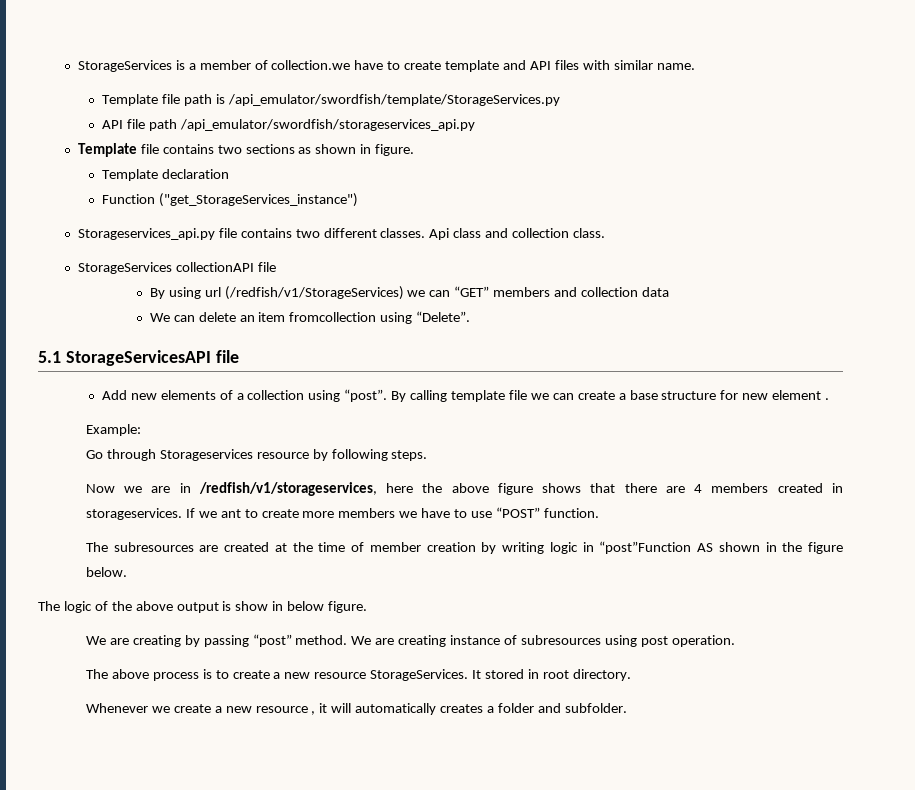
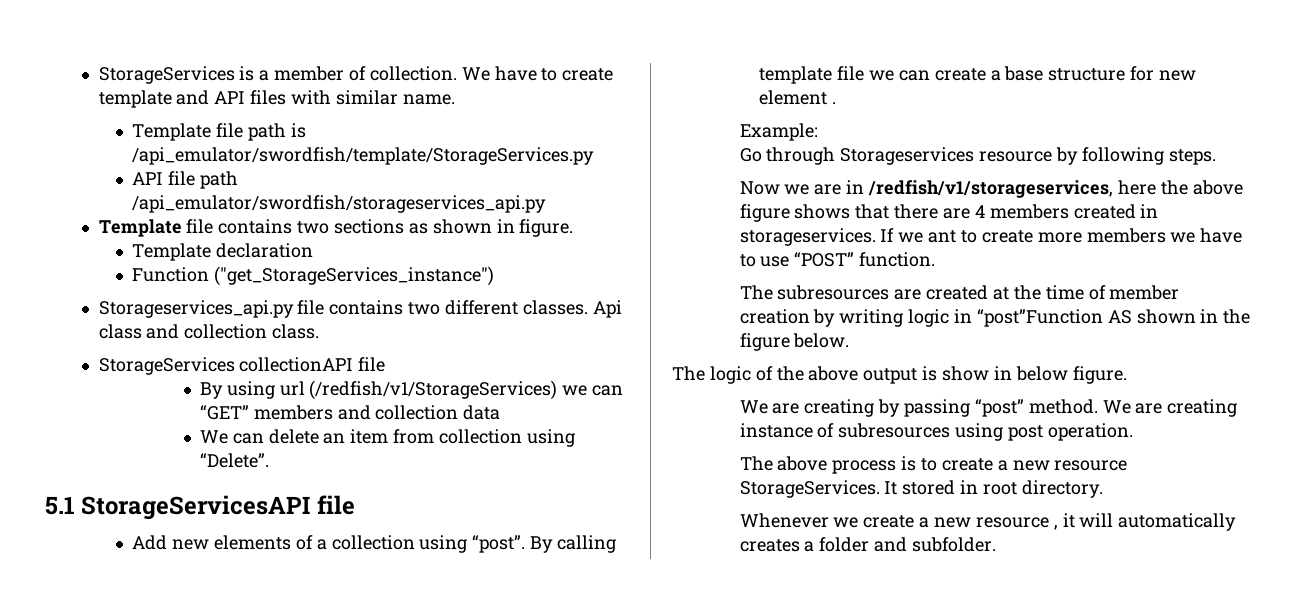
[271,60,351,70] collection.we -> [369,66,490,81] collection. We
[289,312,377,322] fromcollection -> [393,429,522,444] from collection

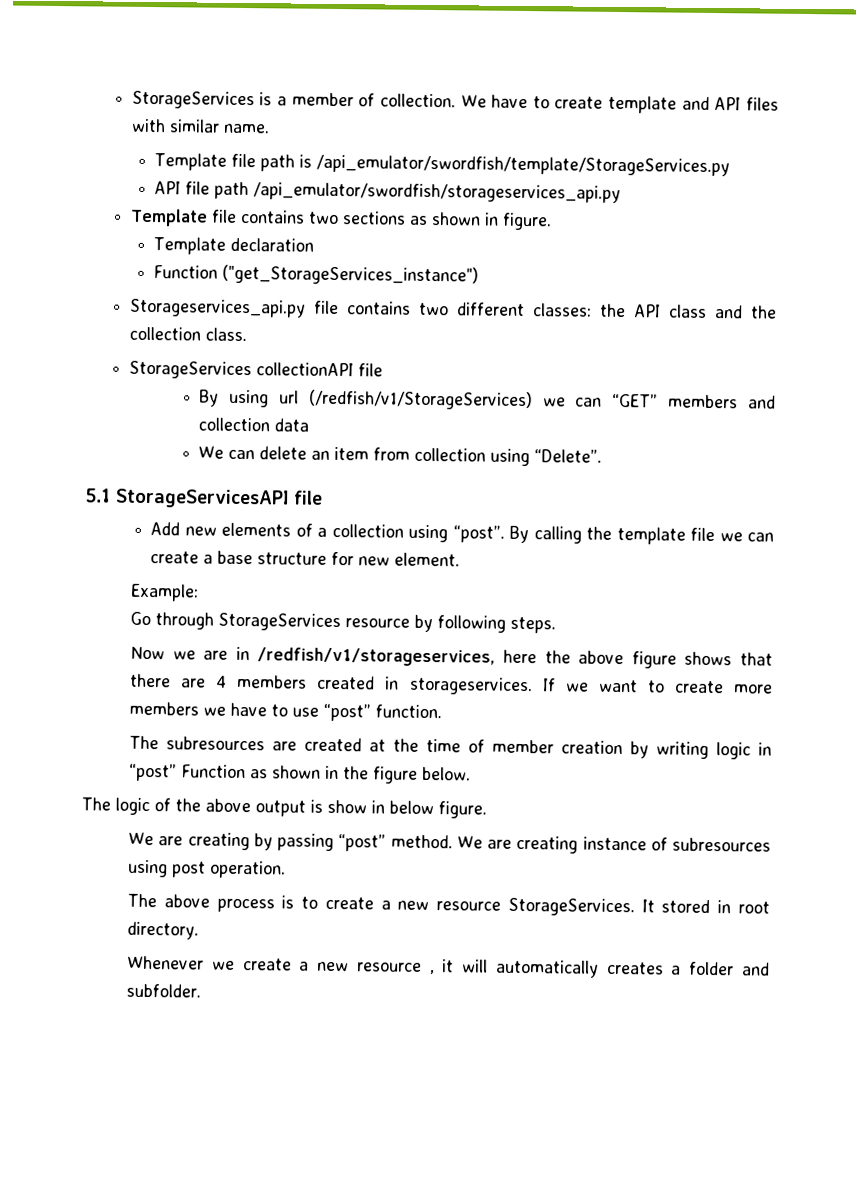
[522,300,622,318] classes. Api -> [532,303,661,318] classes: the API
(180, 331) none -> [751,305,778,319] the
(617, 544) none -> [586,526,613,540] the
[759,90,837,105] element . -> [394,552,461,567] element.
[840,147,975,165] Storageservices -> [218,612,342,632] StorageServices
[928,230,957,243] ant -> [598,679,638,693] want
[794,252,855,267] “POST” -> [323,703,372,722] “post”
[976,309,1132,327] “post”Function AS -> [129,763,269,782] “post” Function as

